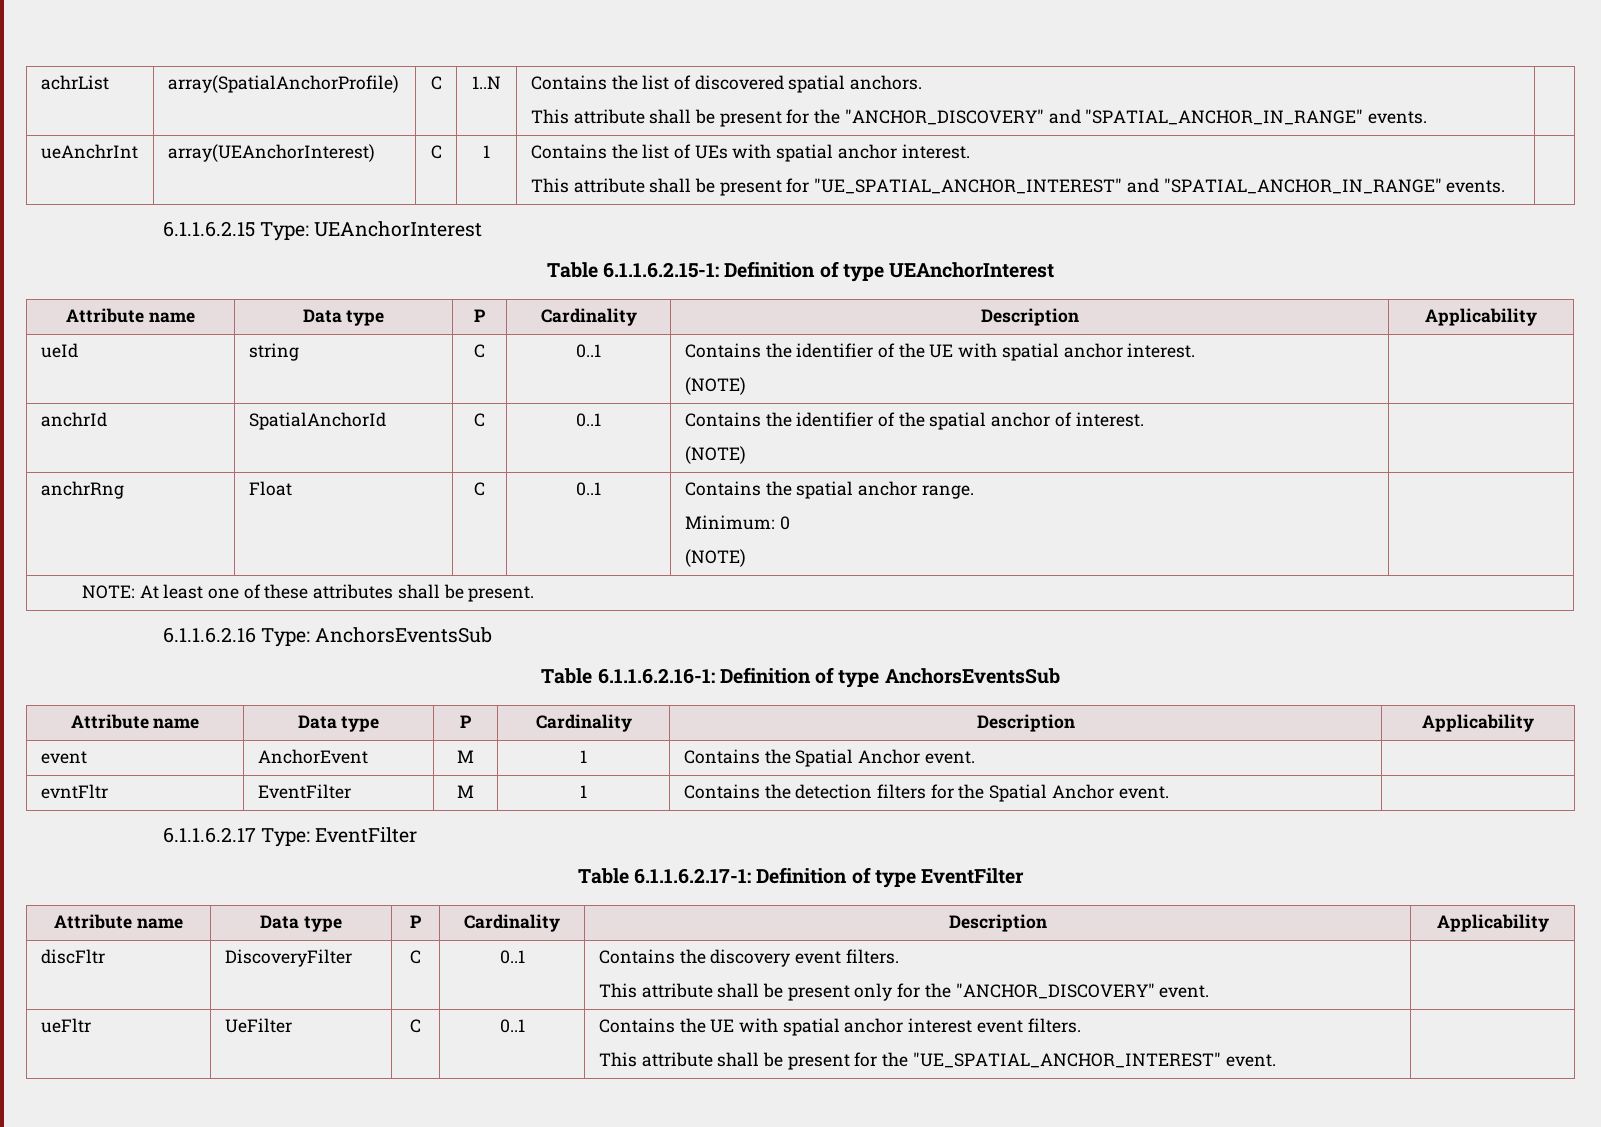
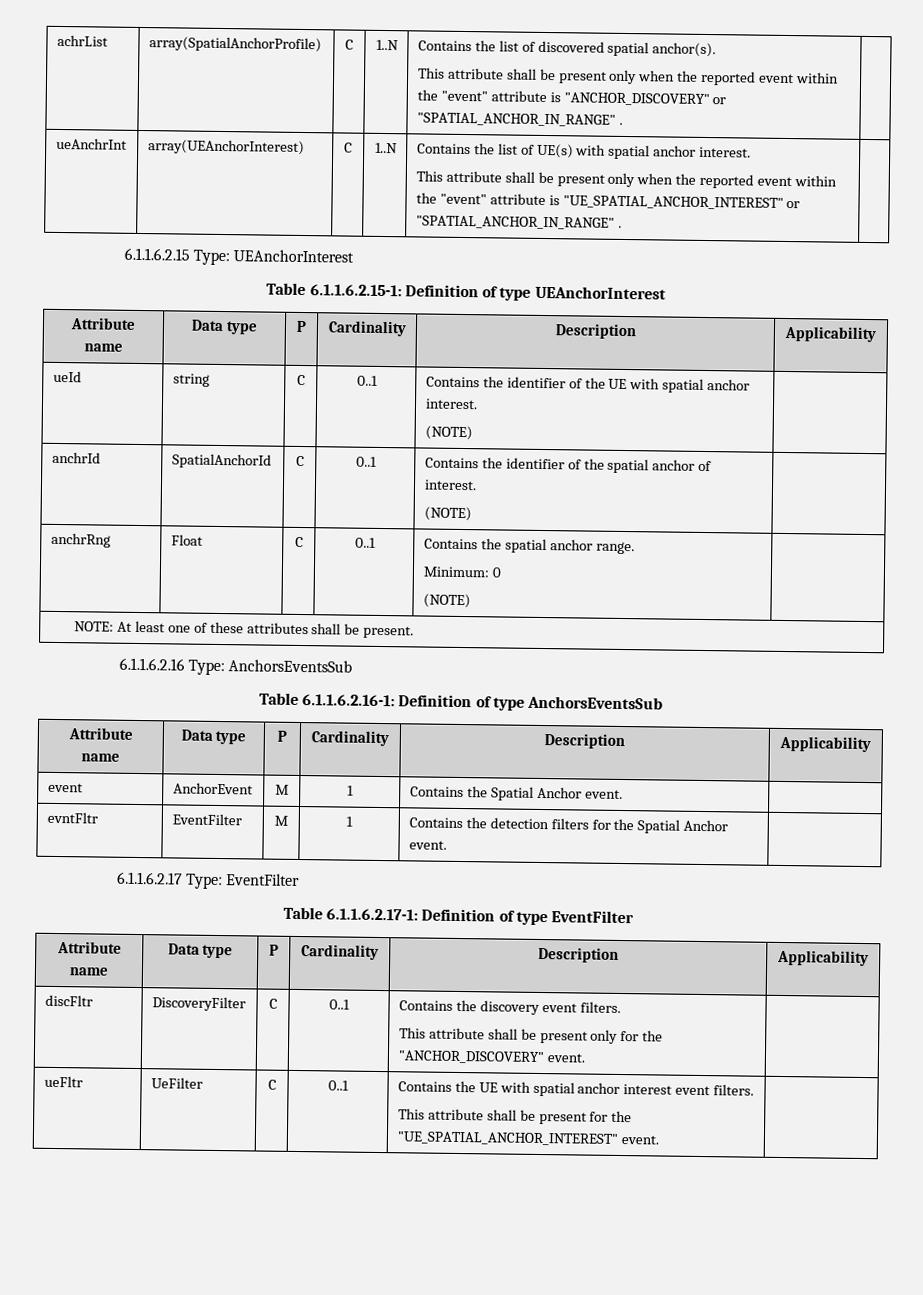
[850,75,923,90] [530,109,1428,127] anchors. // This attribute shall be present for the "ANCHOR_DISCOVERY" and "SPATIAL_ANCHOR_IN_RANGE" events. -> [652,42,717,58] [417,67,839,86] [416,89,727,107] [416,112,623,127] anchor(s). // This attribute shall be present only when the reported event within the "event" attribute is "ANCHOR_DISCOVERY" or "SPATIAL_ANCHOR_IN_RANGE" .
[483,145,490,158] [530,144,728,159] 1 | Contains the list of UEs -> [374,142,398,154] [416,143,574,159] 1..N | Contains the list of UE(s)
[786,178,1506,194] for "UE_SPATIAL_ANCHOR_INTEREST" and "SPATIAL_ANCHOR_IN_RANGE" events. -> [607,172,837,189] [415,192,801,210] [415,215,622,230] only when the reported event within the "event" attribute is "UE_SPATIAL_ANCHOR_INTEREST" or "SPATIAL_ANCHOR_IN_RANGE" .

